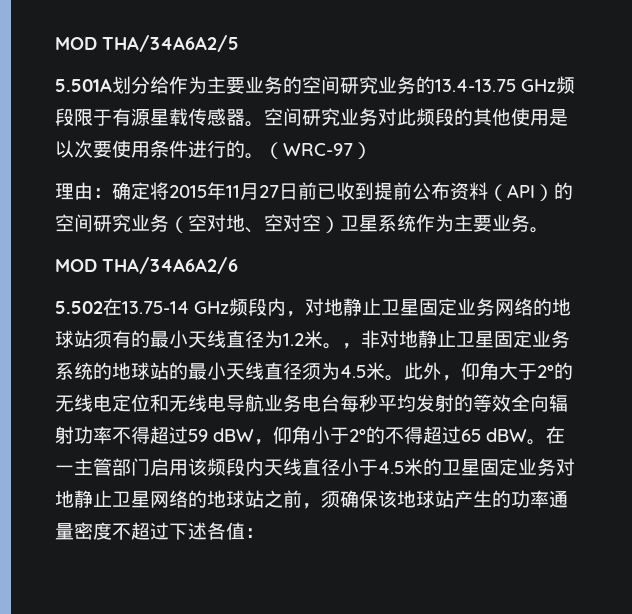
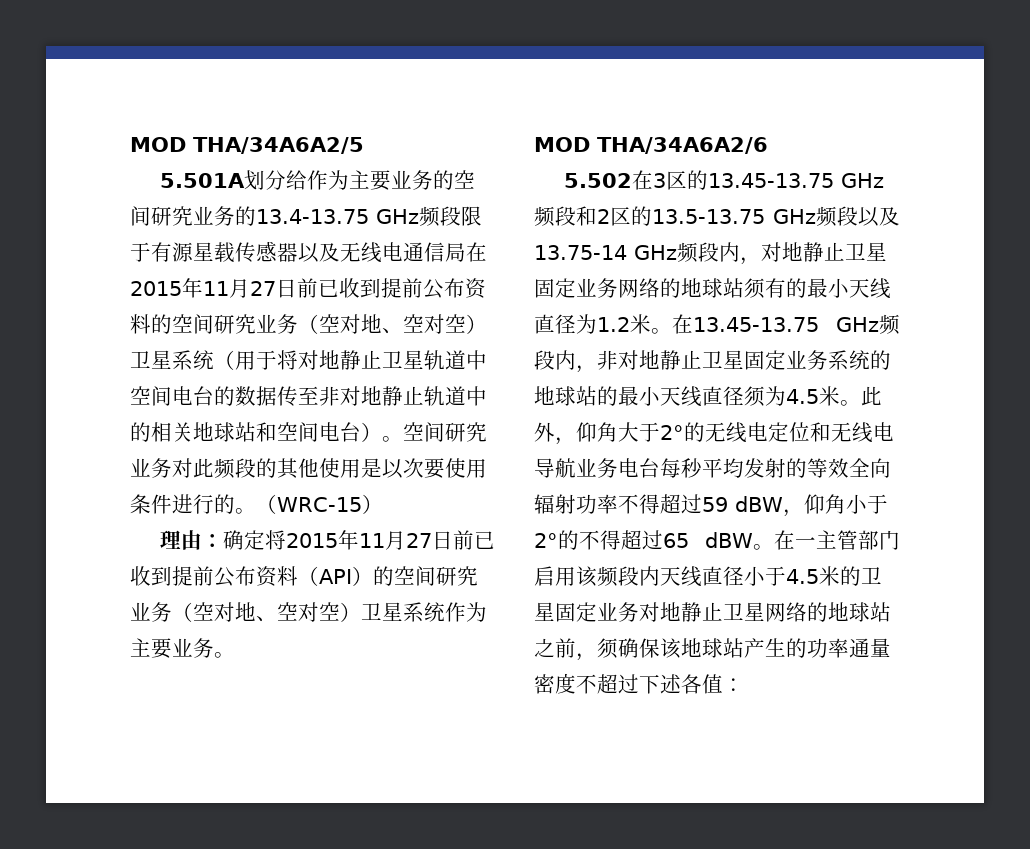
(245, 117) none -> [298,242,487,263] [130,278,486,299] [130,314,487,334] [130,350,487,370] [130,386,487,406] [130,422,382,442] 以及无线电通信局在2015年11月27日前已收到提前公布资料的空间研究业务（空对地、空对空）卫星系统（用于将对地静止卫星轨道中空间电台的数据传至非对地静止轨道中的相关地球站和空间电台）
[283,143,353,156] WRC-97 -> [277,497,362,512] WRC-15
(122, 307) none -> [653,170,885,190] [534,206,900,227] 3区的13.45-13.75 GHz频段和2区的13.5-13.75 GHz频段以及
(342, 346) none -> [672,314,900,335] [534,350,576,370] 在13.45-13.75 GHz频段内

